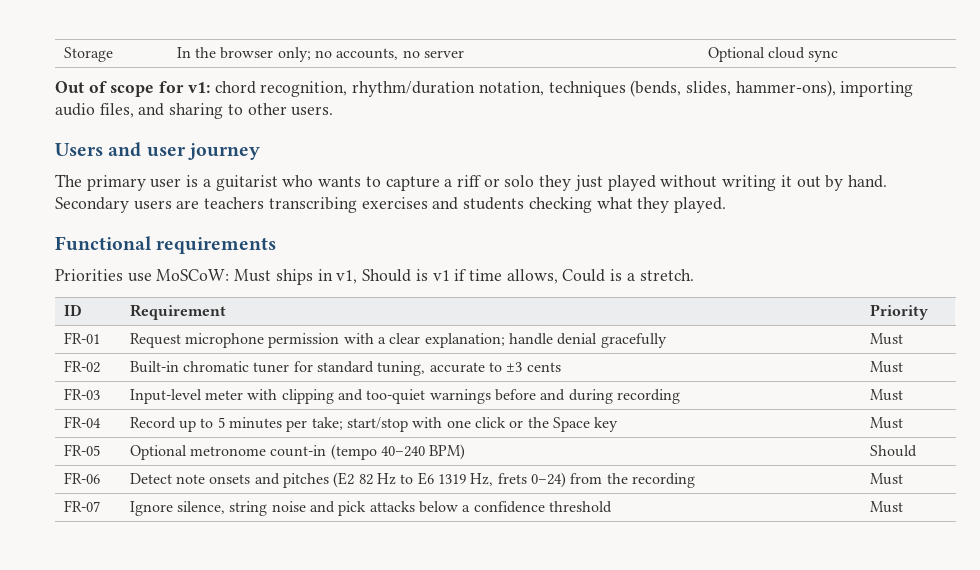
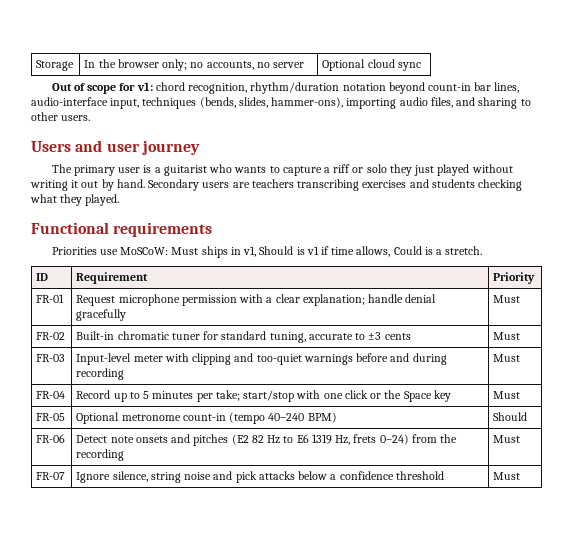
[478,81,544,96] notation, -> [342,82,520,94] [31,97,140,109] notation beyond count-in bar lines, audio-interface input,

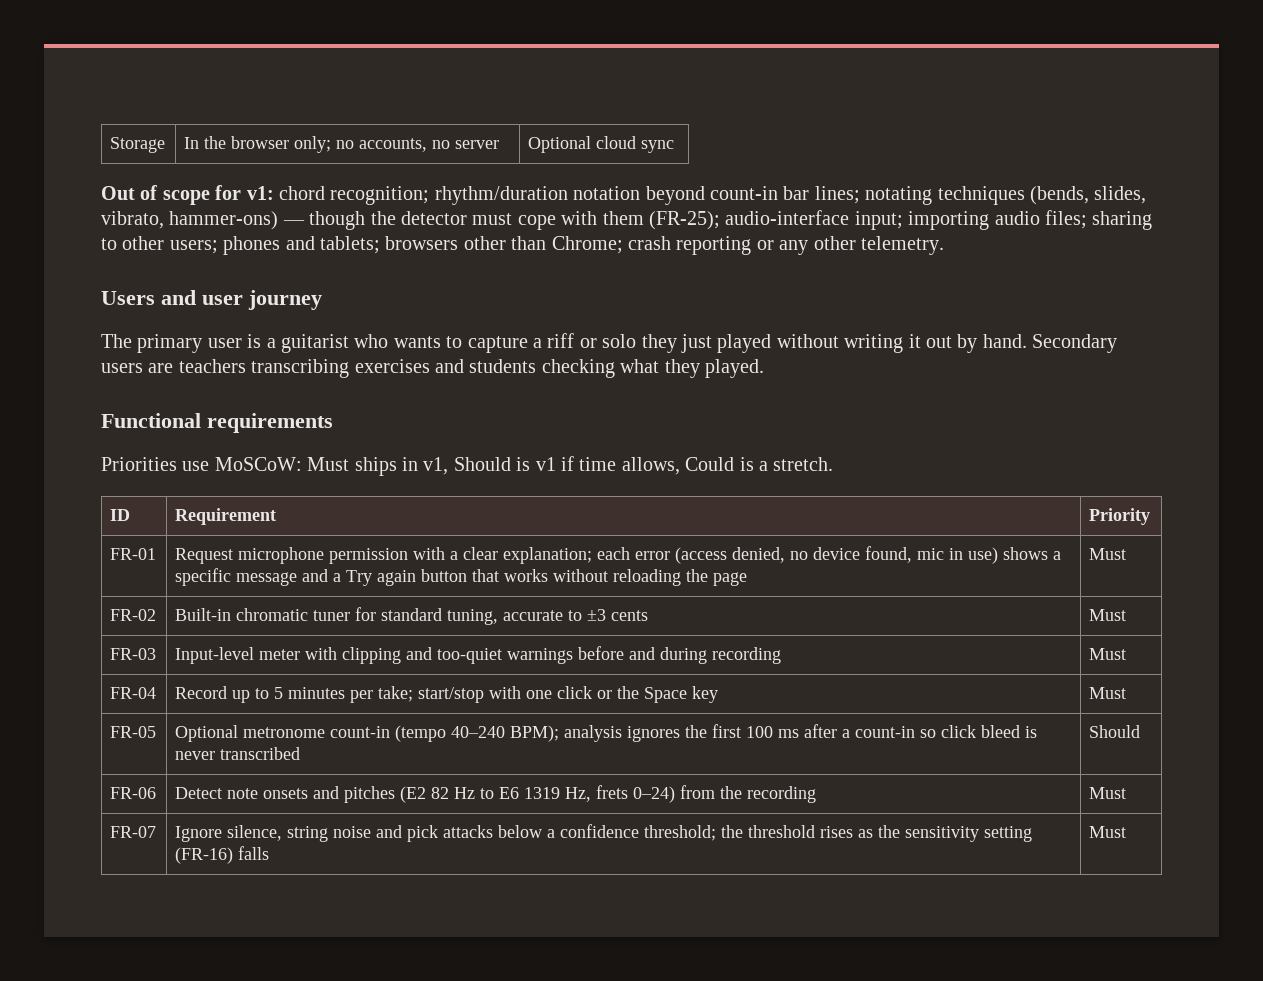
[188,83,248,94] recognition, -> [330,186,430,205] recognition;
[494,82,520,93] [31,97,531,109] [31,112,91,121] lines, audio-interface input, techniques (bends, slides, hammer-ons), importing audio files, and sharing to other users. -> [814,186,1147,205] [101,210,1153,230] [101,236,944,255] lines; notating techniques (bends, slides, vibrato, hammer-ons) — though the detector must cope with them (FR-25); audio-interface input; importing audio files; sharing to other users; phones and tablets; browsers other than Chrome; crash reporting or any other telemetry.
[368,294,437,303] [76,309,127,321] handle denial gracefully -> [597,546,1062,564] [175,568,748,586] each error (access denied, no device found, mic in use) shows a specific message and a Try again button that works without reloading the page
[307,412,337,423] BPM) -> [510,724,1038,742] [175,747,301,760] BPM); analysis ignores the first 100 ms after a count-in so click bleed is never transcribed
(394, 475) none -> [644,825,744,841] threshold; the
(444, 475) none -> [820,825,1033,842] [175,846,270,864] rises as the sensitivity setting (FR-16) falls

